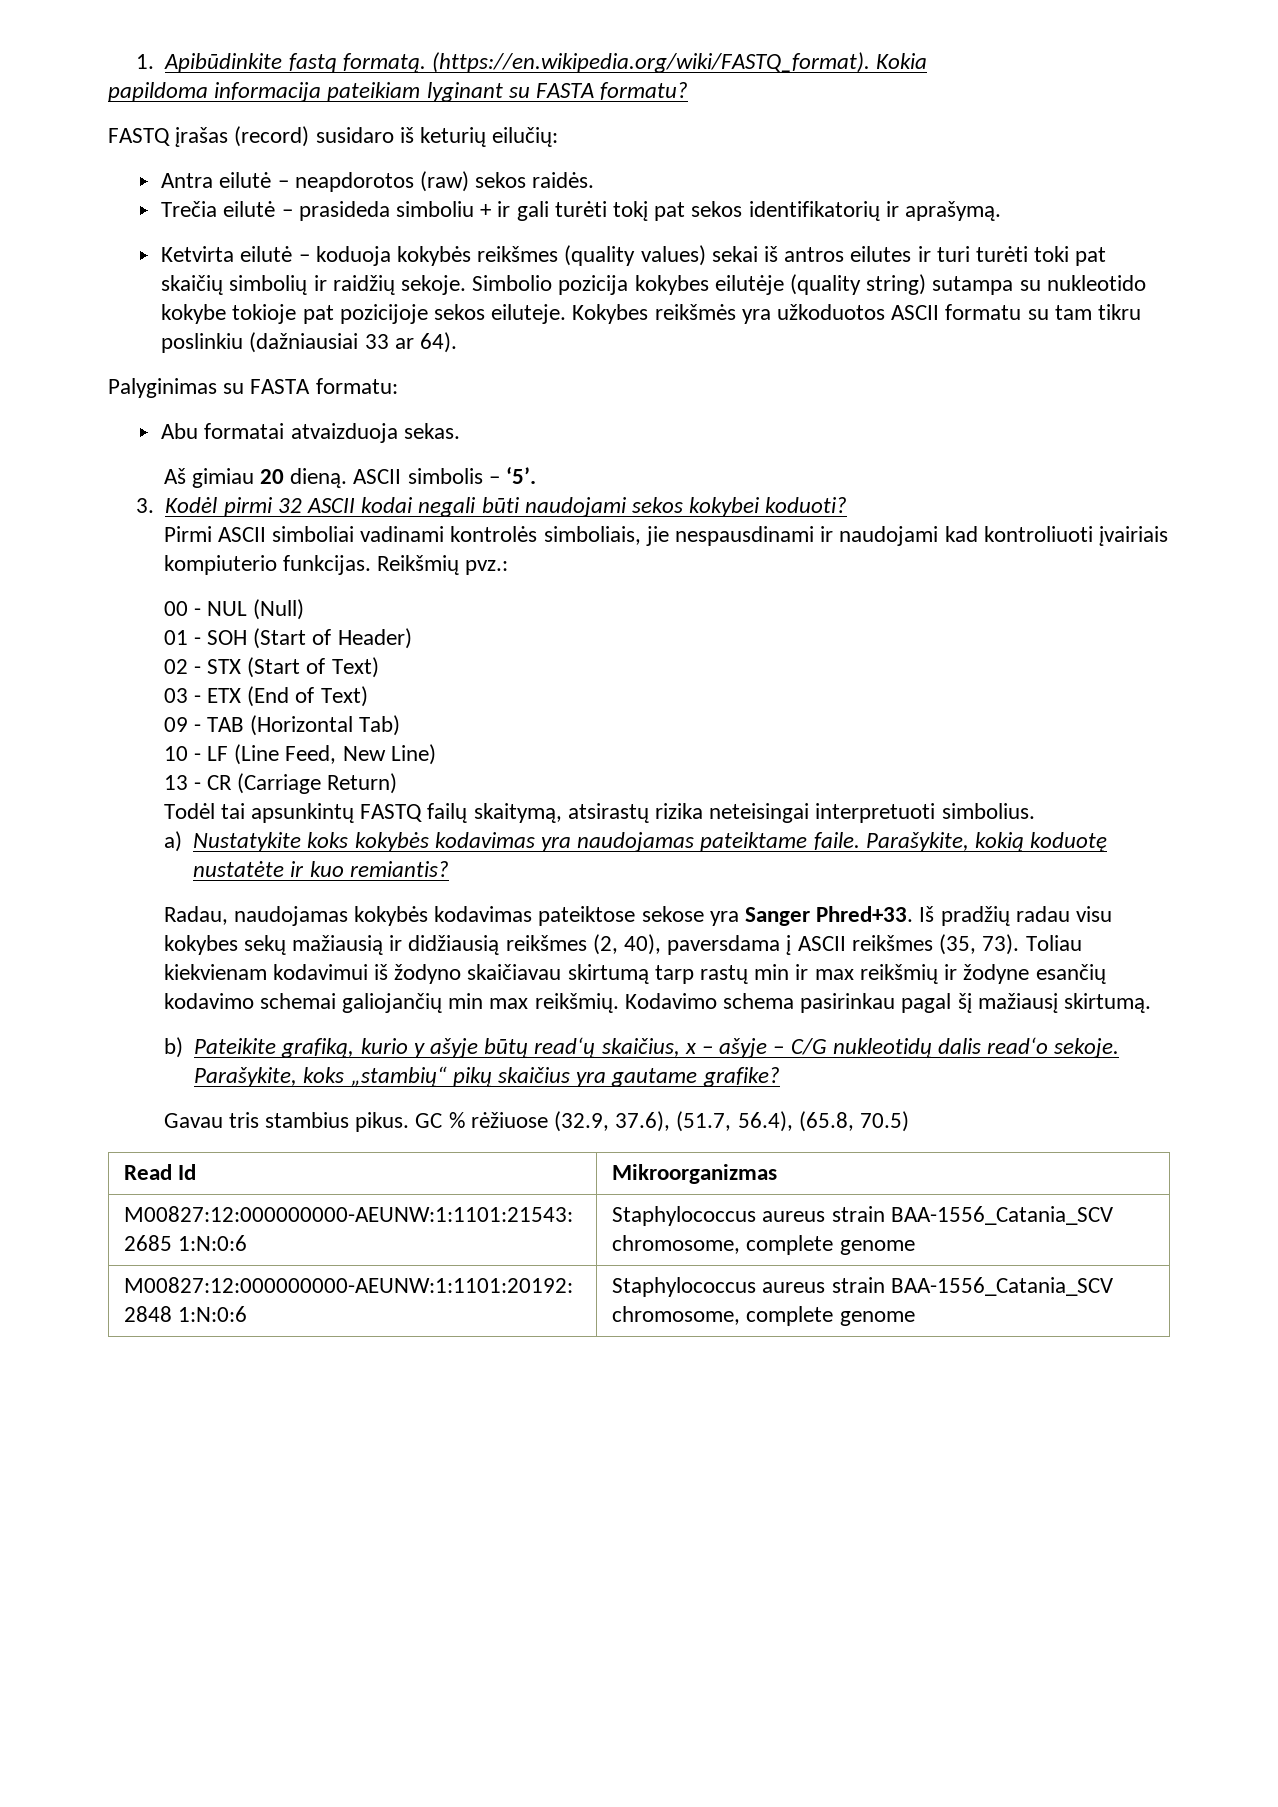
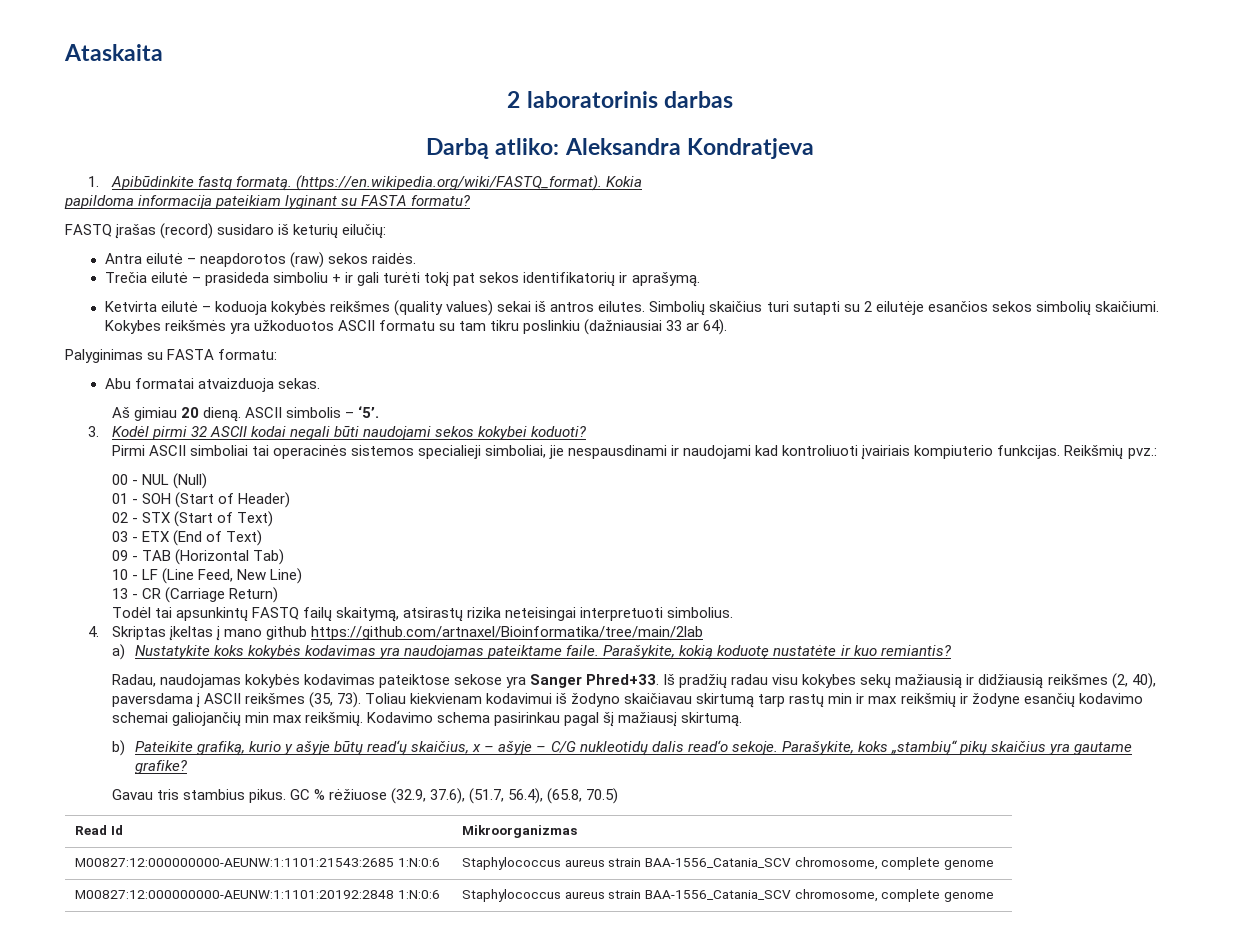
(135, 61) none -> [64,44,163,61] [507,91,733,108] [426,138,814,159] Ataskaita // 2 laboratorinis darbas // Darbą atliko: Aleksandra Kondratjeva //
[850,246,1107,266] [161,274,1146,295] [161,304,567,324] eilutes ir turi turėti toki pat skaičių simbolių ir raidžių sekoje. Simbolio pozicija kokybes eilutėje (quality string) sutampa su nukleotido kokybe tokioje pat pozicijoje sekos eiluteje. -> [598,301,1159,315] eilutes. Simbolių skaičius turi sutapti su 2 eilutėje esančios sekos simbolių skaičiumi.
[360,526,641,545] vadinami kontrolės simboliais, -> [251,445,546,459] tai operacinės sistemos specialieji simboliai,
(1035, 811) none -> [88,626,703,641] // 4. Skriptas įkeltas į mano github https://github.com/artnaxel/Bioinformatika/tree/main/2lab

